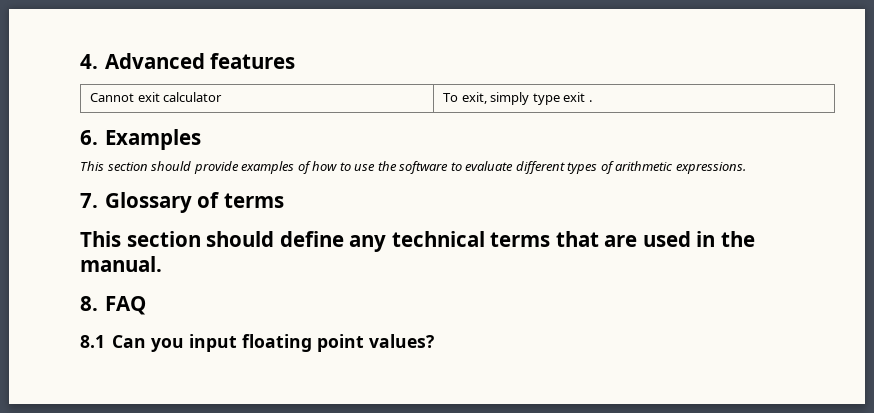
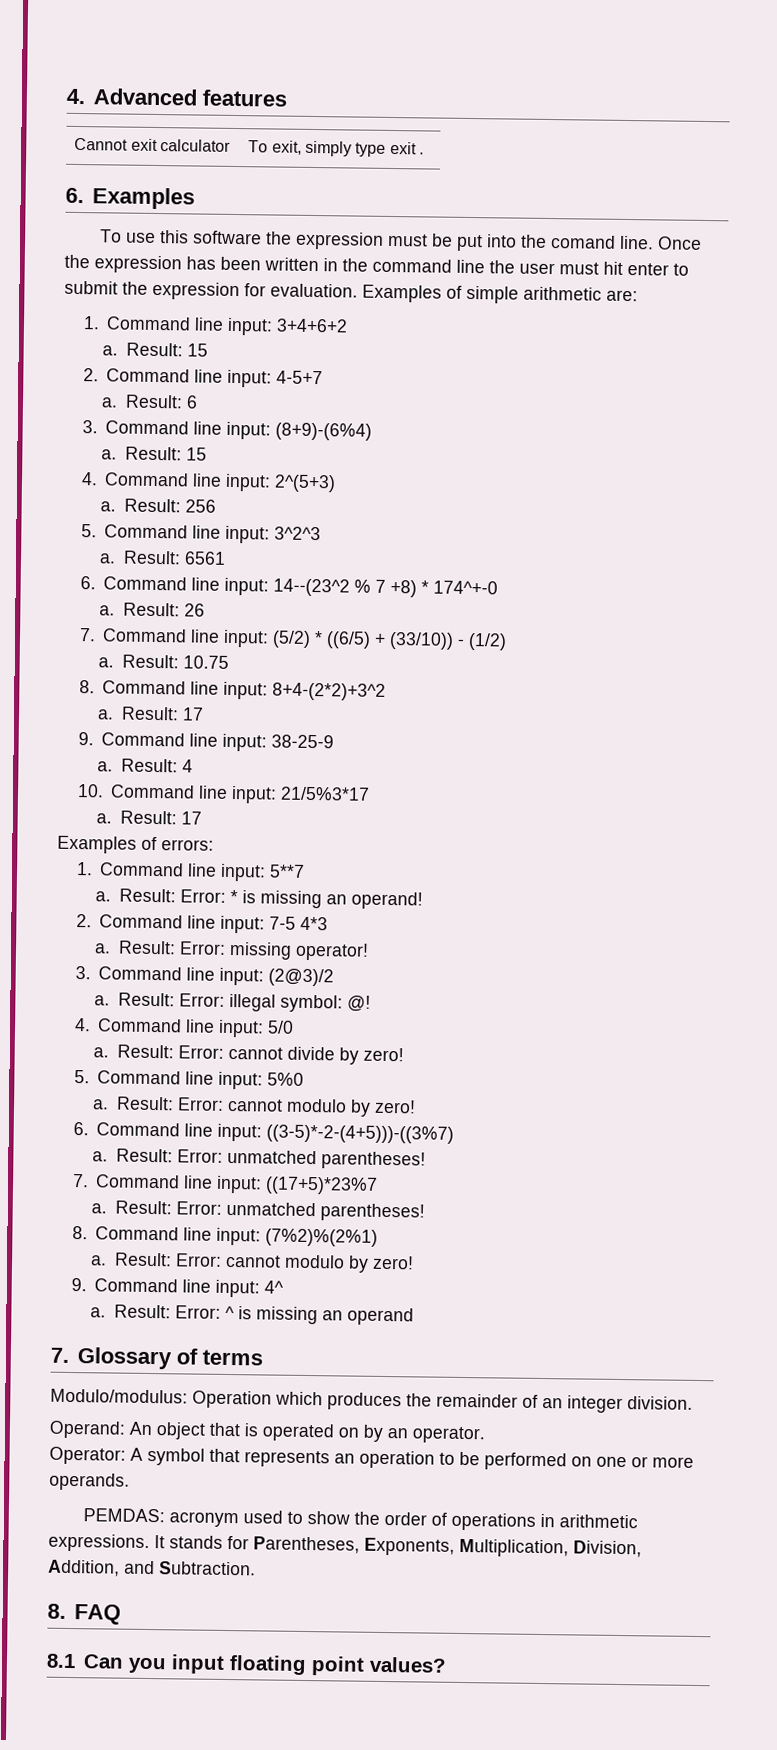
[80,161,746,174] [80,192,284,213] [80,231,755,252] [80,256,162,272] This section should provide examples of how to use the software to evaluate different types of arithmetic expressions. // 7. Glossary of terms // This section should define any technical terms that are used in the manual. -> [100,229,703,252] [64,254,689,276] [64,280,638,304] [82,316,349,336] [102,342,209,357] [82,368,324,388] [101,394,199,409] [81,420,373,441] [101,446,208,461] [80,472,337,493] [100,498,217,513] [80,524,322,544] [99,550,227,565] [79,576,499,598] [99,602,206,617] [78,628,508,651] [98,654,230,669] [78,680,387,701] [97,706,205,721] [77,732,335,752] [97,758,194,773] [76,784,371,804] [96,810,203,825] [57,835,214,854] [75,862,306,882] [95,888,424,910] [75,914,329,934] [94,940,370,961] [74,966,335,987] [94,992,372,1013] [73,1018,295,1038] [93,1044,405,1065] [73,1070,305,1090] [92,1096,417,1117] [72,1121,455,1144] [92,1148,427,1170] [71,1173,379,1195] [91,1200,426,1222] [71,1225,379,1247] [91,1252,415,1273] [70,1277,285,1298] [90,1304,415,1326] [50,1347,263,1370] [50,1388,693,1414] [49,1420,485,1444] [49,1446,694,1471] [49,1472,130,1491] [83,1508,639,1531] [48,1533,642,1558] [48,1559,256,1577] To use this software the expression must be put into the comand line. Once the expression has been written in the command line the user must hit enter to submit the expression for evaluation. Examples of simple arithmetic are: // 1. Command line input: 3+4+6+2 // a. Result: 15 // 2. Command line input: 4-5+7 // a. Result: 6 // 3. Command line input: (8+9)-(6%4) // a. Result: 15 // 4. Command line input: 2^(5+3) // a. Result: 256 // 5. Command line input: 3^2^3 // a. Result: 6561 // 6. Command line input: 14--(23^2 % 7 +8) * 174^+-0 // a. Result: 26 // 7. Command line input: (5/2) * ((6/5) + (33/10)) - (1/2) // a. Result: 10.75 // 8. Command line input: 8+4-(2*2)+3^2 // a. Result: 17 // 9. Command line input: 38-25-9 // a. Result: 4 // 10. Command line input: 21/5%3*17 // a. Result: 17 // Examples of errors: // 1. Command line input: 5**7 // a. Result: Error: * is missing an operand! // 2. Command line input: 7-5 4*3 // a. Result: Error: missing operator! // 3. Command line input: (2@3)/2 // a. Result: Error: illegal symbol: @! // 4. Command line input: 5/0 // a. Result: Error: cannot divide by zero! // 5. Command line input: 5%0 // a. Result: Error: cannot modulo by zero! // 6. Command line input: ((3-5)*-2-(4+5)))-((3%7) // a. Result: Error: unmatched parentheses! // 7. Command line input: ((17+5)*23%7 // a. Result: Error: unmatched parentheses! // 8. Command line input: (7%2)%(2%1) // a. Result: Error: cannot modulo by zero! // 9. Command line input: 4^ // a. Result: Error: ^ is missing an operand // 7. Glossary of terms // Modulo/modulus: Operation which produces the remainder of an integer division. // Operand: An object that is operated on by an operator. // Operator: A symbol that represents an operation to be performed on one or more operands. // PEMDAS: acronym used to show the order of operations in arithmetic expressions. It stands for Parentheses, Exponents, Multiplication, Division, Addition, and Subtraction.

